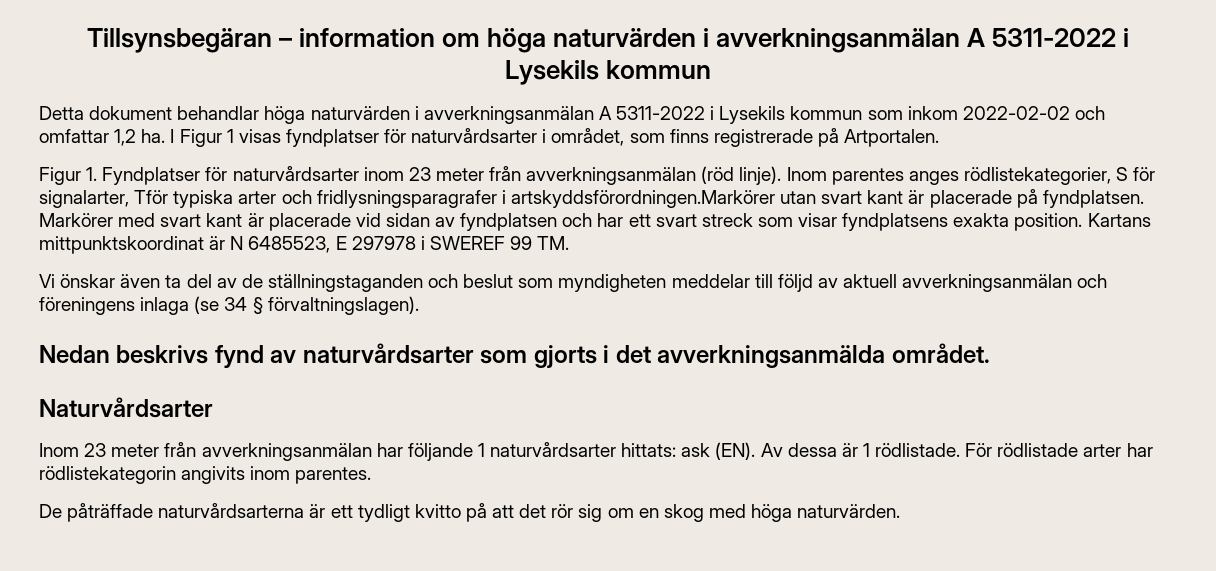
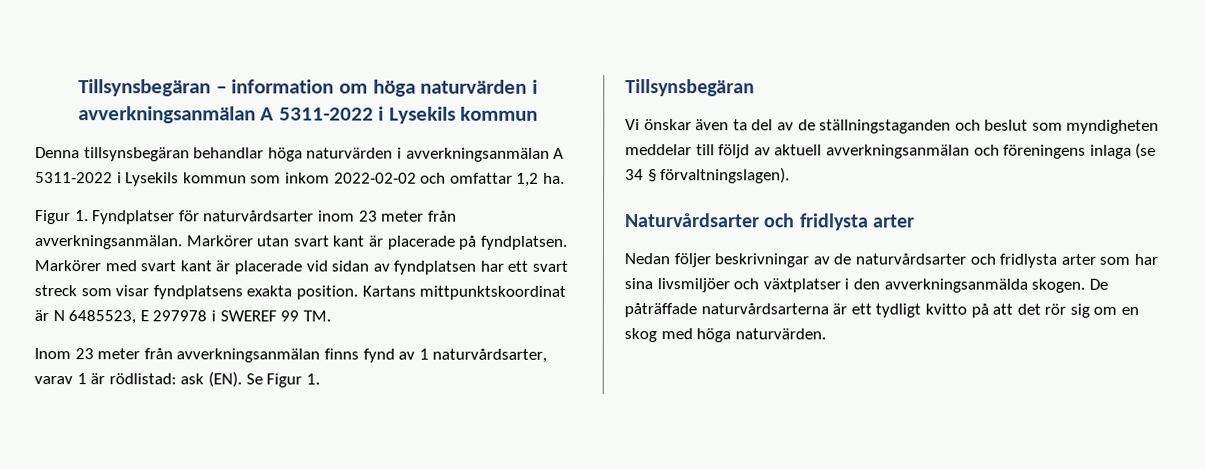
[39,106,173,120] Detta dokument -> [35,147,190,162] Denna tillsynsbegäran
[170,128,940,147] I Figur 1 visas fyndplatser för naturvårdsarter i området, som finns registrerade på Artportalen. -> (565, 178) none
[526,166,1156,185] [39,190,775,208] avverkningsanmälan (röd linje). Inom parentes anges rödlistekategorier, S för signalarter, Tför typiska arter och fridlysningsparagrafer i artskyddsförordningen.Markörer -> [34,235,253,250] avverkningsanmälan. Markörer
[562,213,593,227] och -> (477, 267) none
(570, 243) none -> [34,348,548,363] [34,371,320,388] [625,79,755,97] // Inom 23 meter från avverkningsanmälan finns fynd av 1 naturvårdsarter, varav 1 är rödlistad: ask (EN). Se Figur 1. // Tillsynsbegäran
[39,343,990,368] [39,397,213,418] [39,442,1153,461] [39,466,372,484] Nedan beskrivs fynd av naturvårdsarter som gjorts i det avverkningsanmälda området. // Naturvårdsarter // Inom 23 meter från avverkningsanmälan har följande 1 naturvårdsarter hittats: ask (EN). Av dessa är 1 rödlistade. För rödlistade arter har rödlistekategorin angivits inom parentes. // -> [625,213,915,231] [624,253,1158,268] [624,278,1086,293] Naturvårdsarter och fridlysta arter // Nedan följer beskrivningar av de naturvårdsarter och fridlysta arter som har sina livsmiljöer och växtplatser i den avverkningsanmälda skogen.

